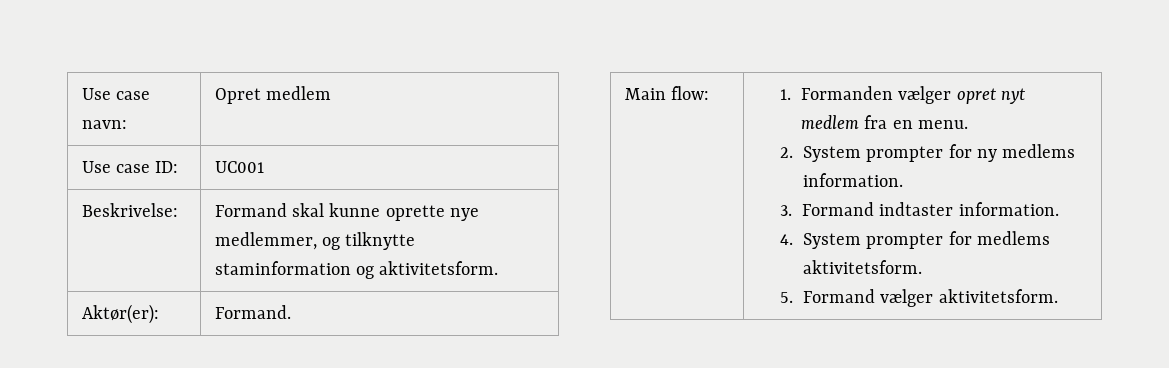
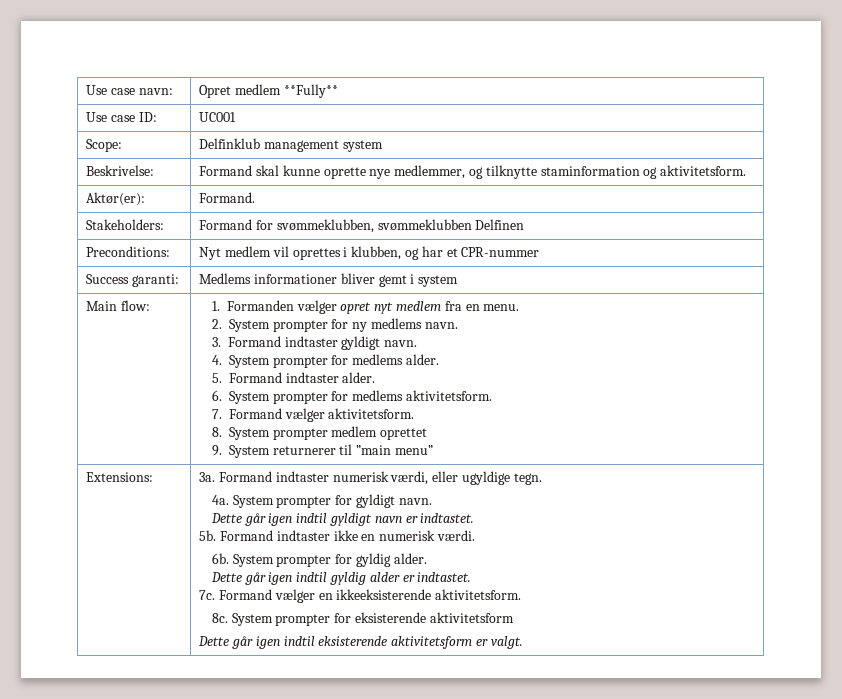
(332, 93) none -> [283,84,338,98] **Fully**
(264, 167) none -> [86,139,123,152] [199,138,383,152] // Scope: | Delfinklub management system
(291, 312) none -> [86,219,165,230] [199,219,525,233] [86,246,171,257] [199,246,540,260] [86,274,180,287] [199,273,459,287] // Stakeholders: | Formand for svømmeklubben, svømmeklubben Delfinen // Preconditions: | Nyt medlem vil oprettes i klubben, og har et CPR-nummer // Success garanti: | Medlems informationer bliver gemt i system
[802,173,903,187] information. -> [424,322,458,329] navn.
[958,202,1059,216] [779,234,793,245] information. // 4. -> [341,336,418,350] [211,354,439,368] [211,372,376,383] [211,390,222,401] gyldigt navn. // 4. System prompter for medlems alder. // 5. Formand indtaster alder. // 6.
[779,292,793,303] 5. -> [211,409,222,419] 7.
(1058, 296) none -> [211,426,428,440] [211,444,433,458] [86,472,154,482] [199,471,542,485] [211,494,432,508] [210,513,475,526] [199,530,475,541] [211,553,427,567] [210,572,472,585] [199,589,522,603] [211,612,514,626] [198,636,523,649] // 8. System prompter medlem oprettet // 9. System returnerer til ”main menu” // Extensions: | 3a. Formand indtaster numerisk værdi, eller ugyldige tegn. // 4a. System prompter for gyldigt navn. // Dette går igen indtil gyldigt navn er indtastet. // 5b. Formand indtaster ikke en numerisk værdi. // 6b. System prompter for gyldig alder. // Dette går igen indtil gyldig alder er indtastet. // 7c. Formand vælger en ikkeeksisterende aktivitetsform. // 8c. System prompter for eksisterende aktivitetsform // Dette går igen indtil eksisterende aktivitetsform er valgt.

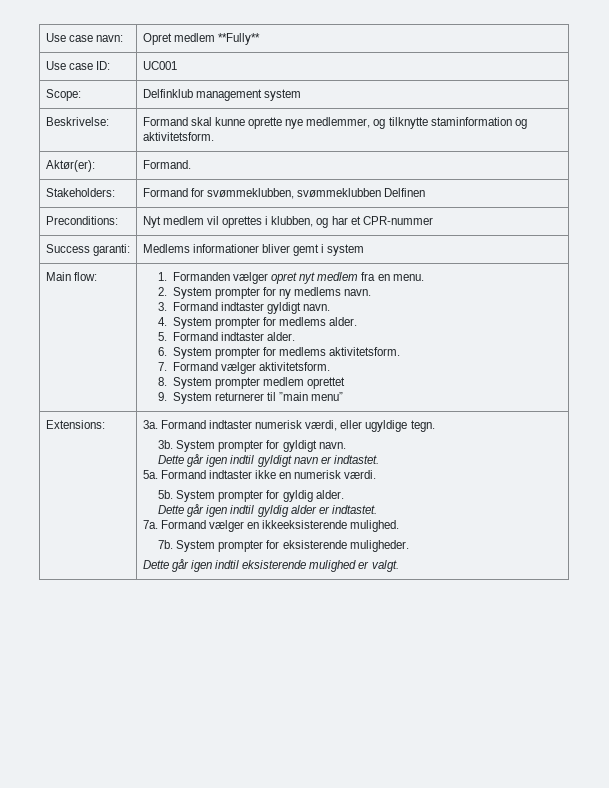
[211,495,229,505] 4a. -> [158,440,174,449] 3b.
[199,530,217,541] 5b. -> [142,470,158,479] 5a.
[211,553,229,564] 6b. -> [158,490,174,499] 5b.
[199,590,216,600] 7c. -> [142,520,158,529] 7a.
[435,589,522,600] [211,613,228,623] aktivitetsform. // 8c. -> [350,520,400,532] [158,540,174,549] mulighed. // 7b.
[429,612,514,623] aktivitetsform -> [349,540,409,552] muligheder.
[391,636,473,649] aktivitetsform -> [309,560,357,572] mulighed

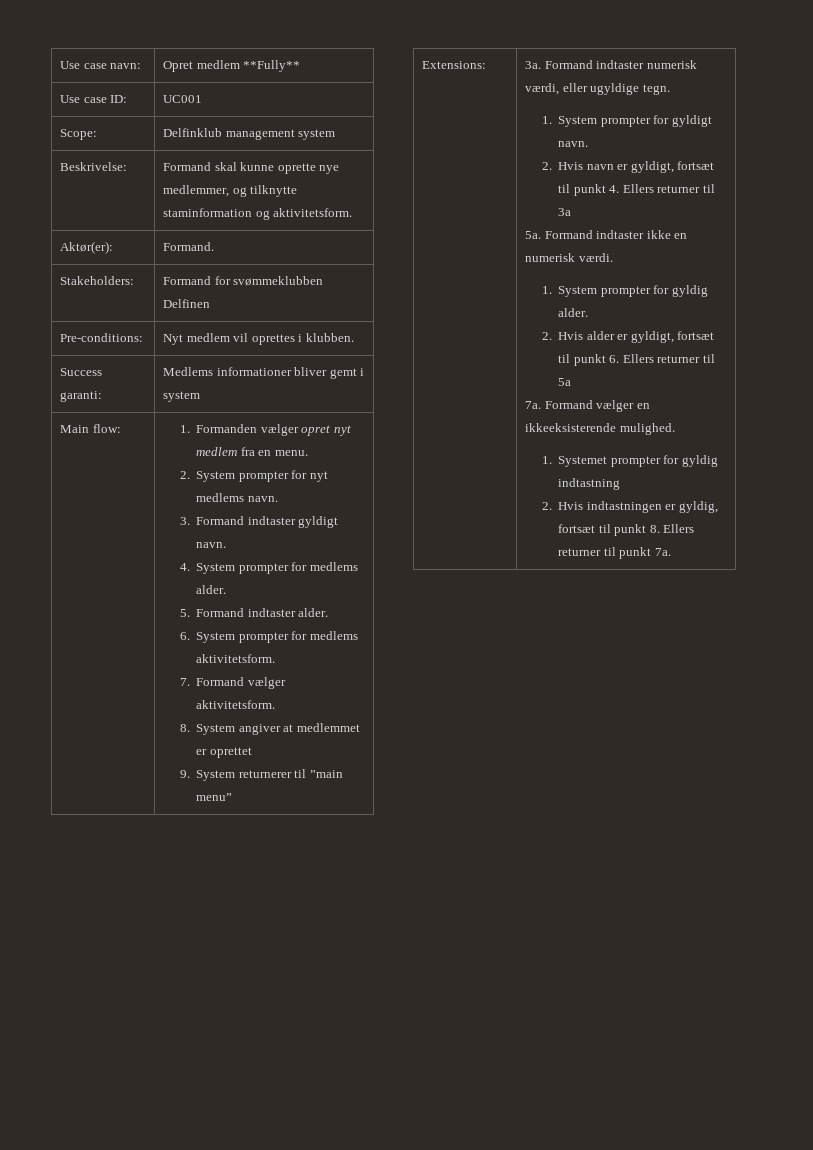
[207,188,295,199] svømmeklubben, -> (231, 280) none
[45,216,118,225] Preconditions: -> [60,333,144,342] Pre-conditions:
[271,216,433,228] klubben, og har et CPR-nummer -> [305,333,354,342] klubben.
[279,289,292,299] ny -> [309,471,328,482] nyt
[214,377,305,389] prompter medlem -> [238,723,360,735] [196,749,208,755] angiver at medlemmet er
[158,440,174,449] 3b. -> [541,116,552,124] 1.
[158,454,379,467] Dette går igen indtil gyldigt navn er indtastet. -> [541,161,715,173] [558,184,715,196] [558,208,572,216] 2. Hvis navn er gyldigt, fortsæt til punkt 4. Ellers returner til 3a
[158,490,174,499] 5b. -> [541,286,552,294] 1.
[158,504,377,517] Dette går igen indtil gyldig alder er indtastet. -> [541,331,715,343] [558,354,715,366] [558,378,572,386] 2. Hvis alder er gyldigt, fortsæt til punkt 6. Ellers returner til 5a
[158,540,409,552] [142,559,399,572] 7b. System prompter for eksisterende muligheder. // Dette går igen indtil eksisterende mulighed er valgt. -> [541,455,718,467] [558,478,621,490] [541,501,718,513] [558,524,695,536] [558,547,671,559] 1. Systemet prompter for gyldig indtastning // 2. Hvis indtastningen er gyldig, fortsæt til punkt 8. Ellers returner til punkt 7a.

